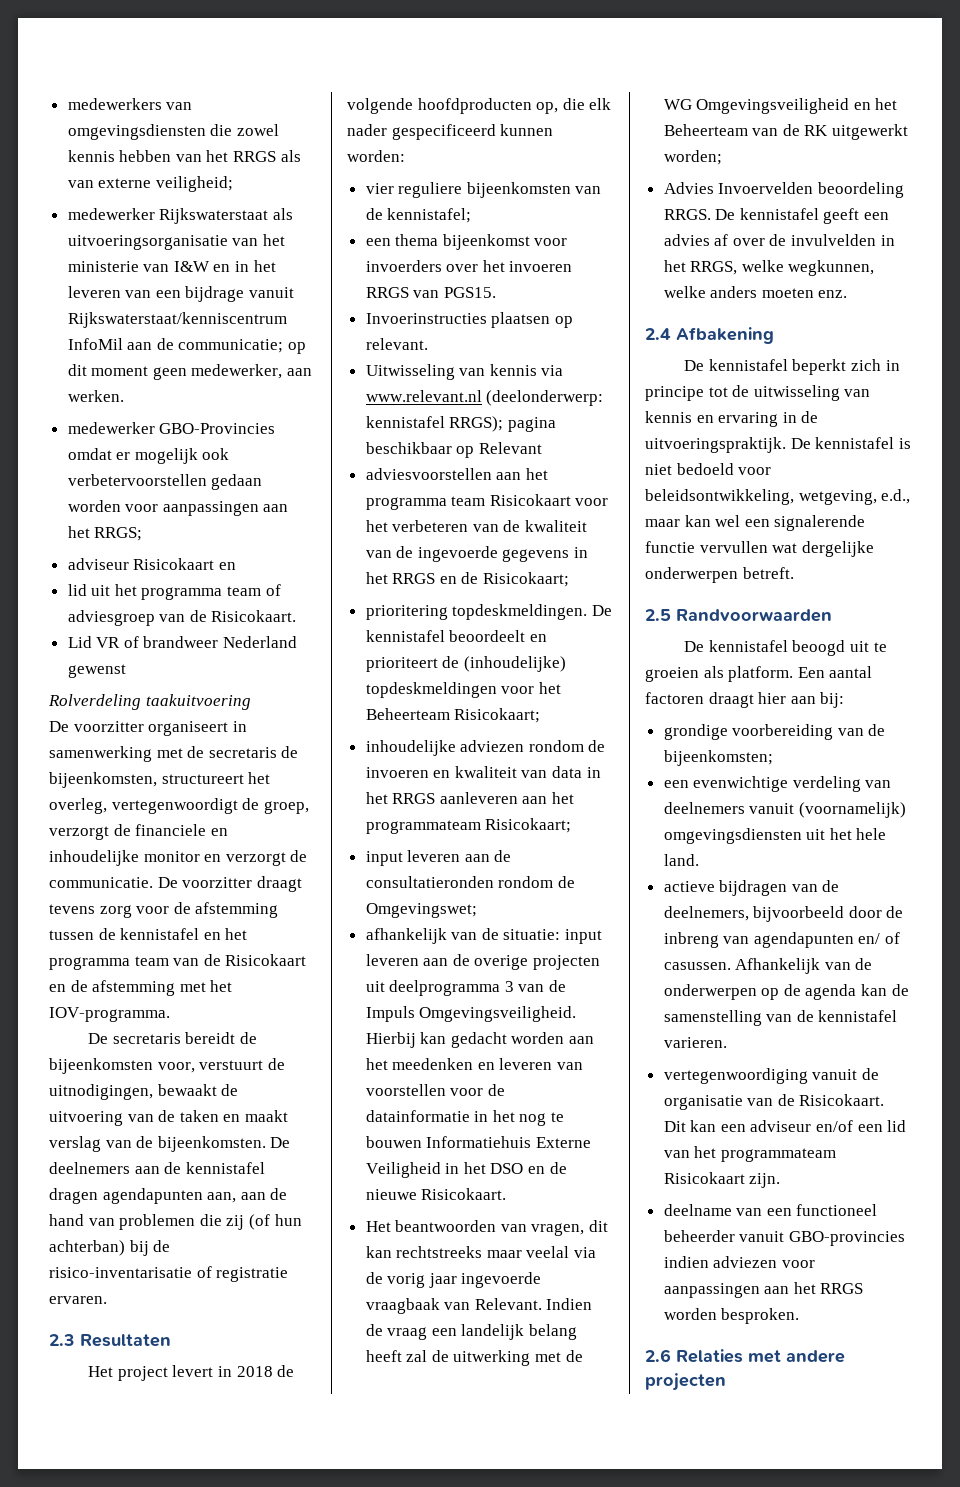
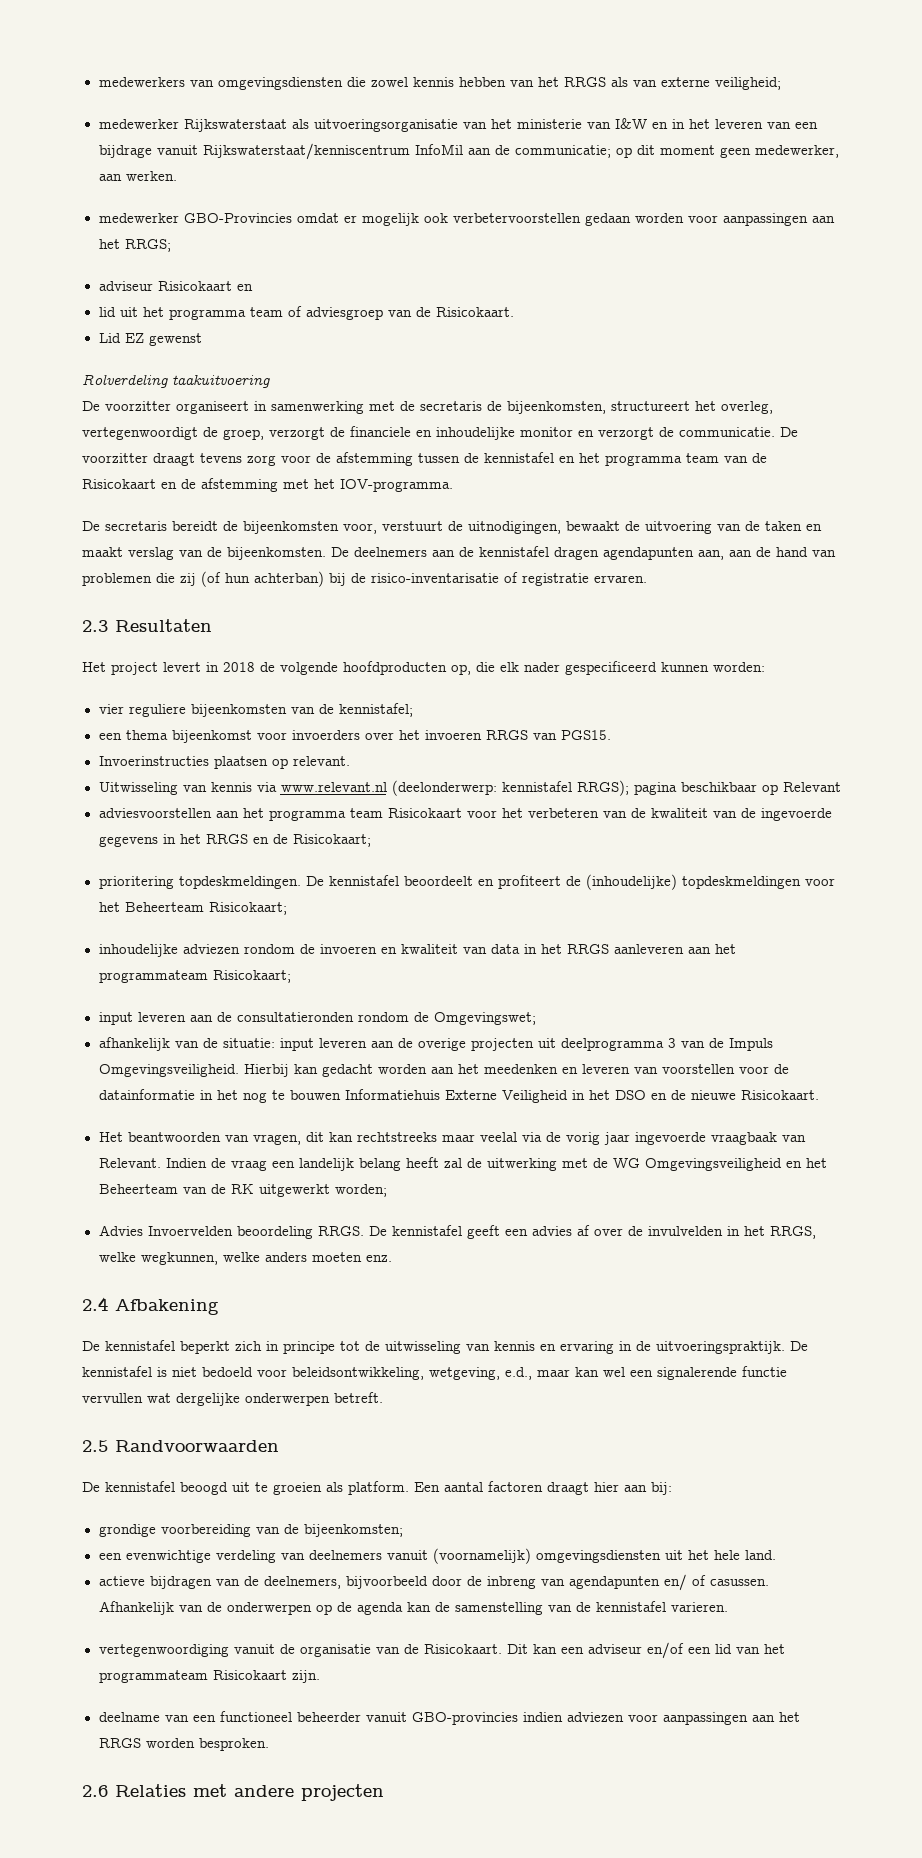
[96,636,298,648] VR of brandweer Nederland -> [124,333,144,343] EZ
[365,657,438,672] prioriteert -> [497,875,561,889] profiteert

